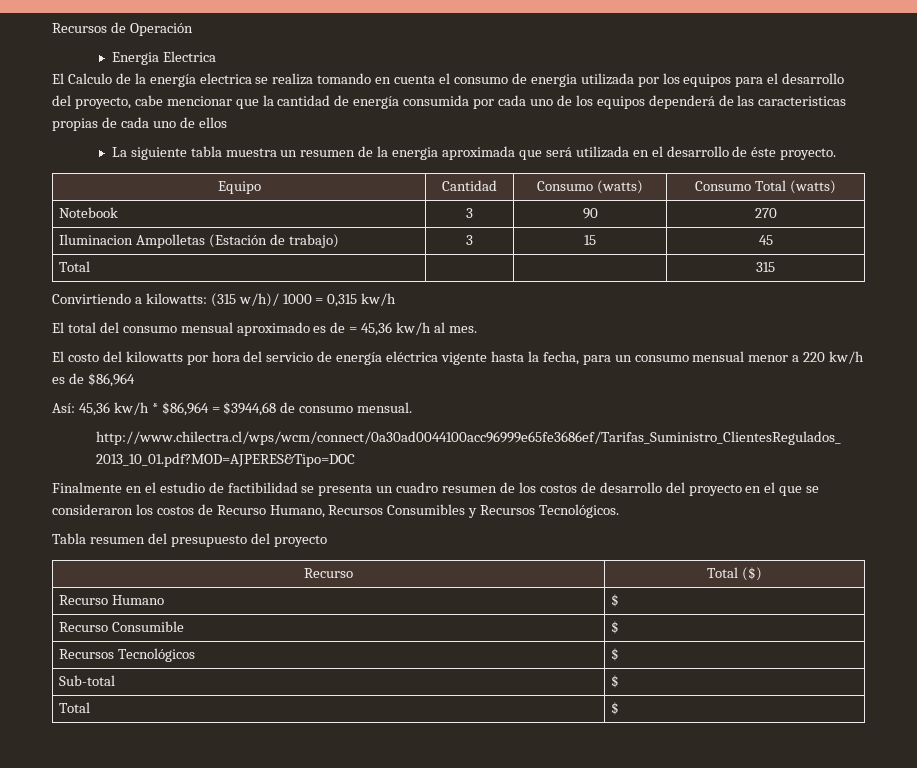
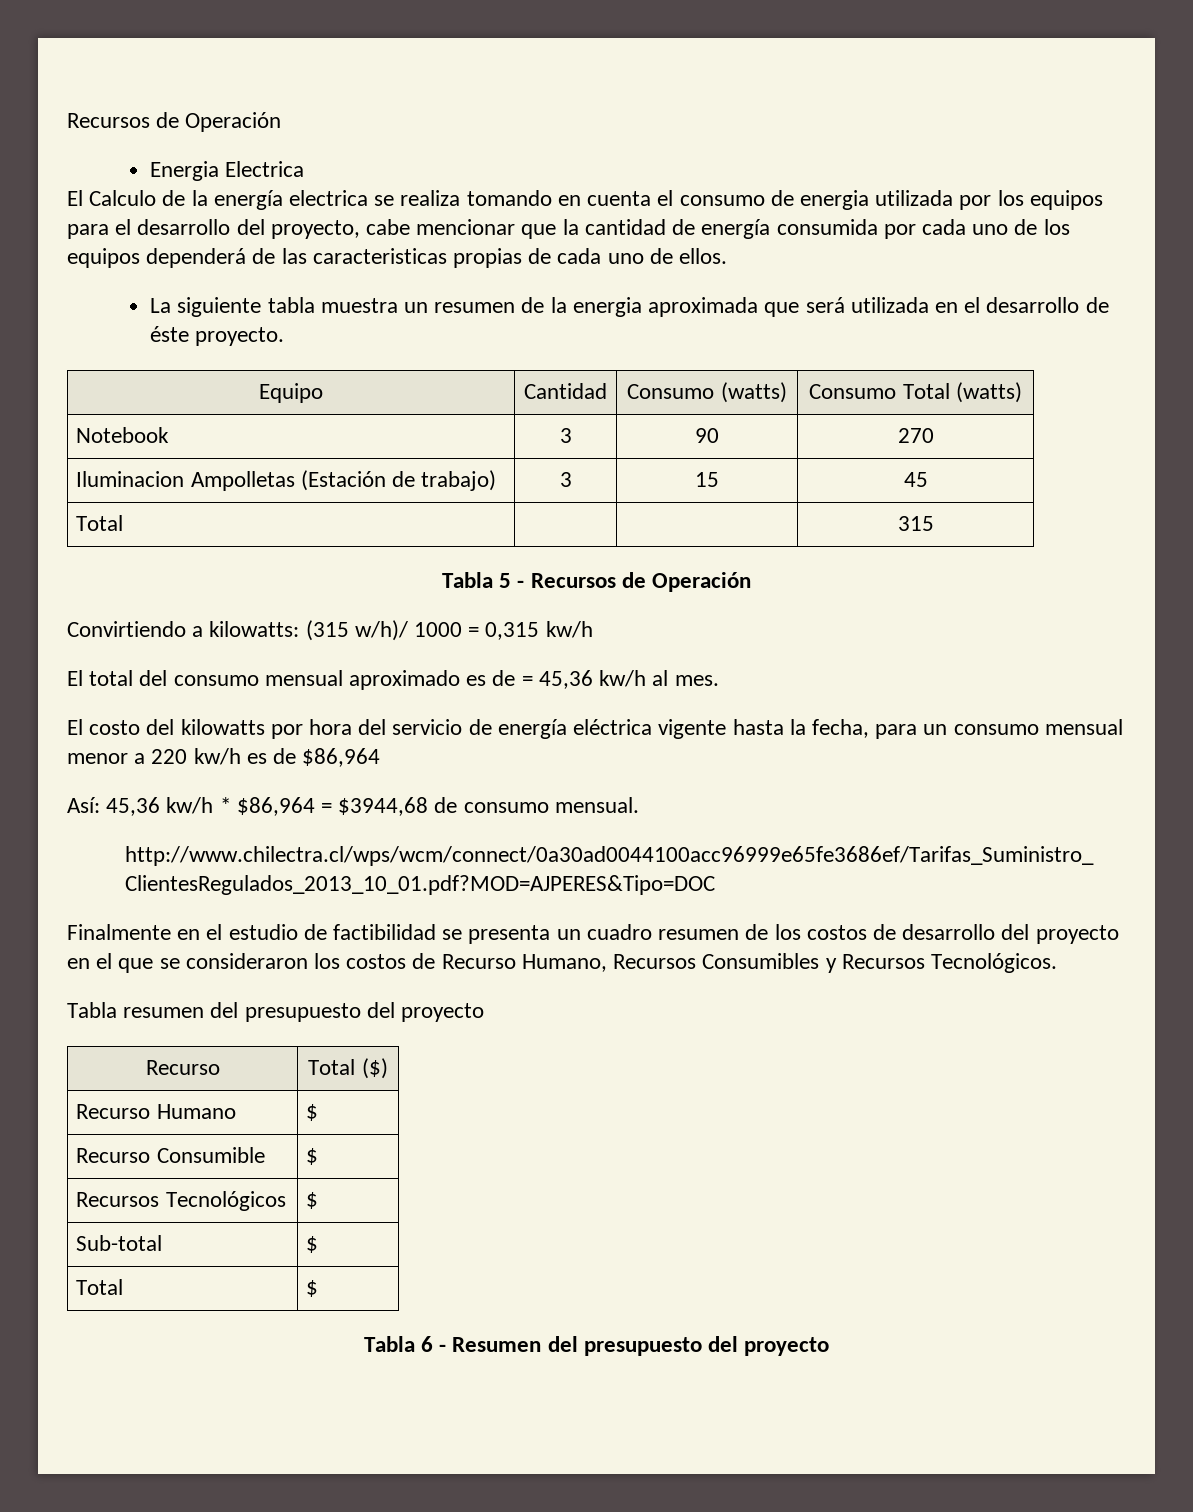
[198,117,227,128] ellos -> [679,248,728,264] ellos.
(775, 267) none -> [441,572,752,592] // Tabla 5 - Recursos de Operación
(620, 708) none -> [363,1336,830,1356] // Tabla 6 - Resumen del presupuesto del proyecto

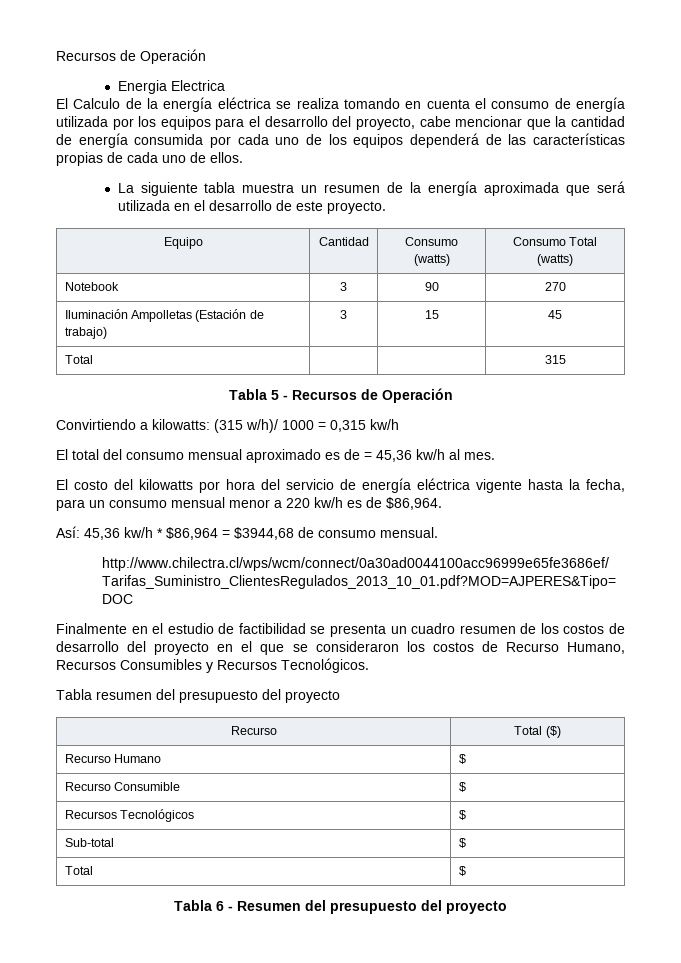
[289,190,369,206] electrica -> [217,97,271,109] eléctrica
[799,190,869,210] energia -> [575,97,625,112] energía
[312,248,447,264] caracteristicas -> [533,133,625,145] características
[572,297,642,317] energia -> [428,181,478,196] energía
[150,326,190,342] éste -> [295,201,323,211] este
[76,471,185,487] Iluminacion -> [64,309,128,319] Iluminación
[302,748,381,767] $86,964 -> [386,497,442,510] $86,964.

